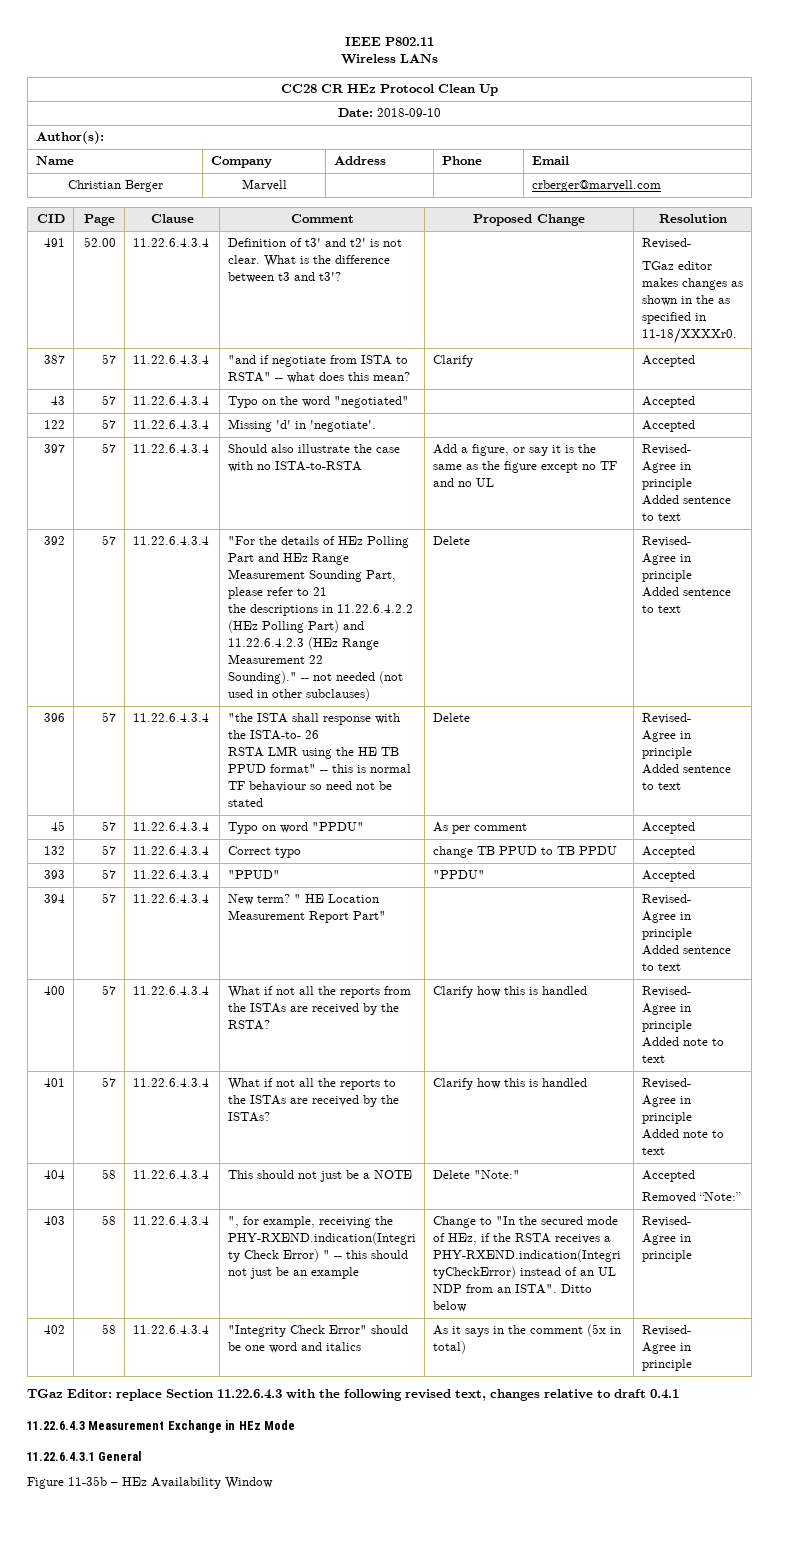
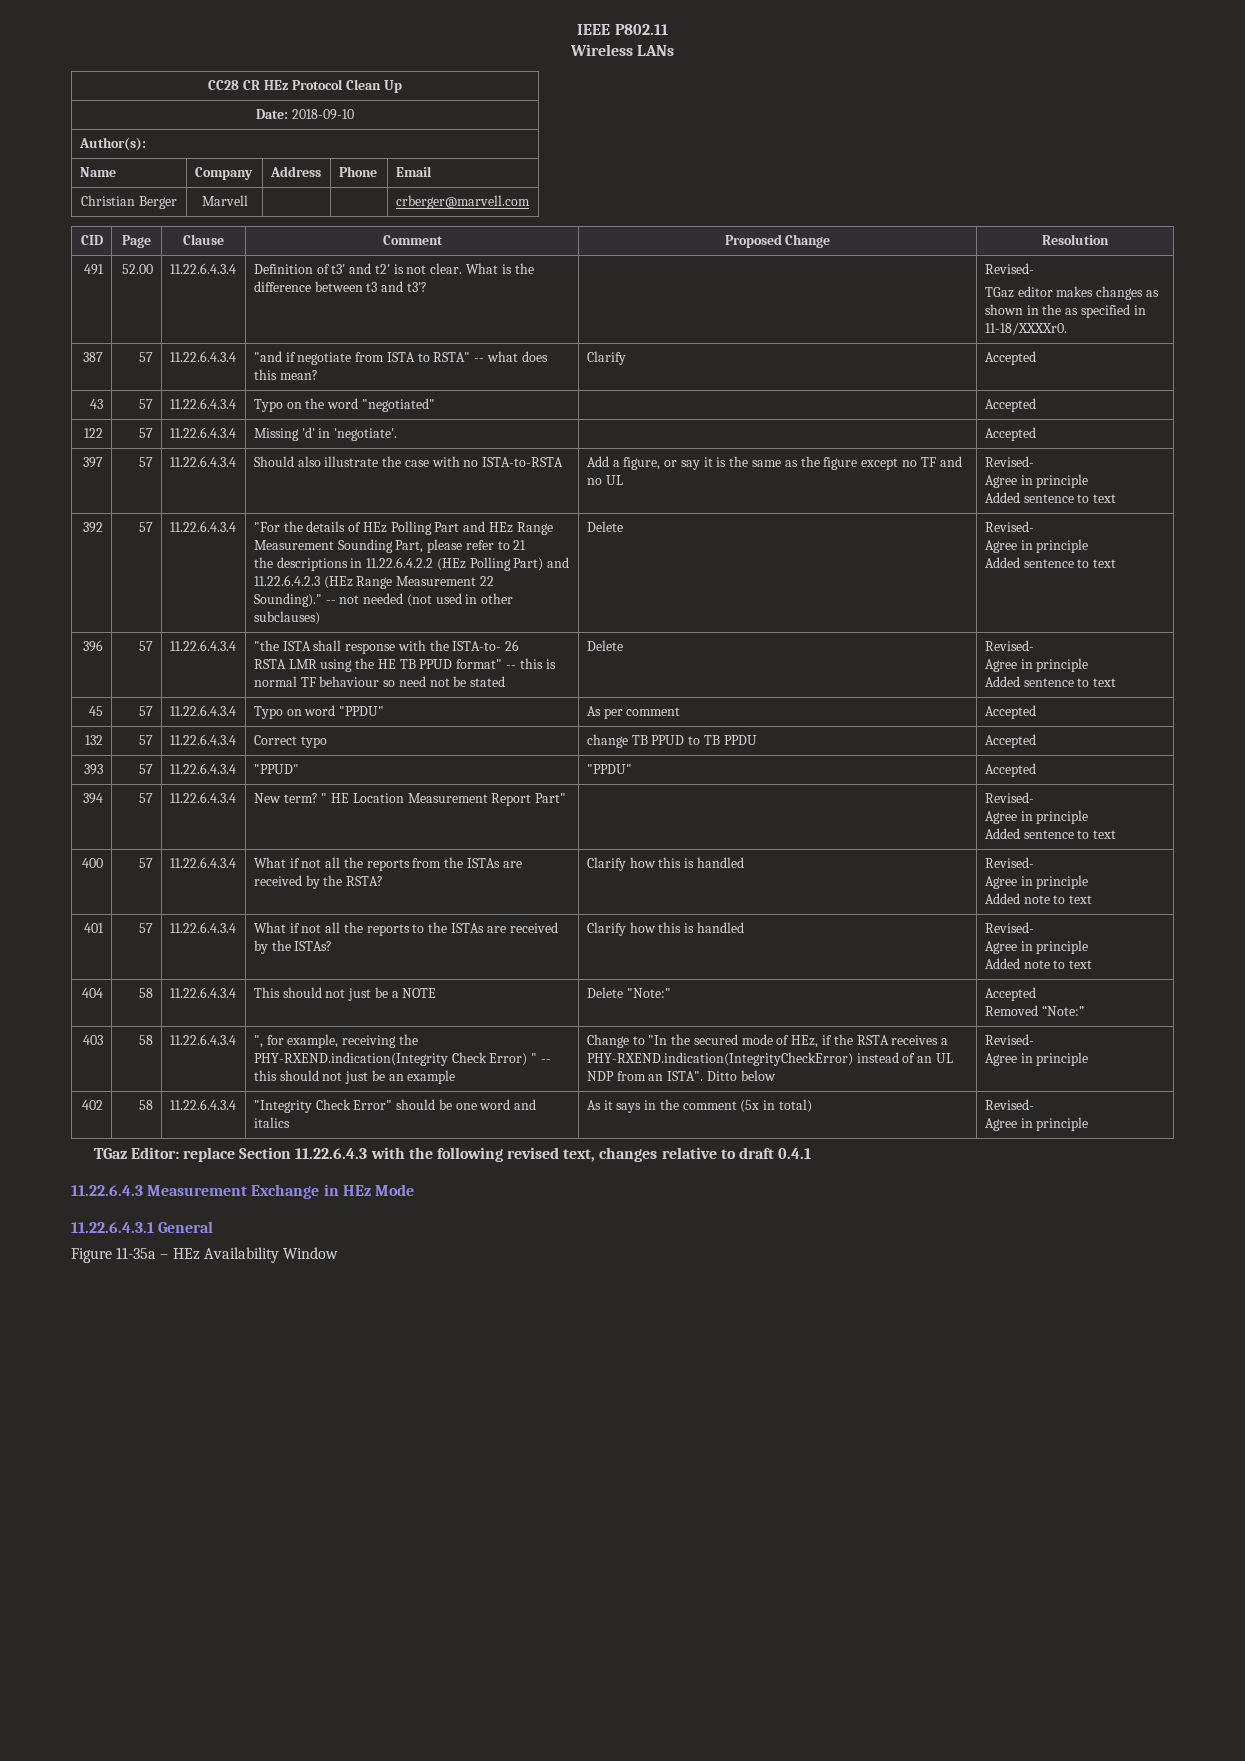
[68,1476,107,1486] 11-35b -> [116,1247,157,1259] 11-35a

